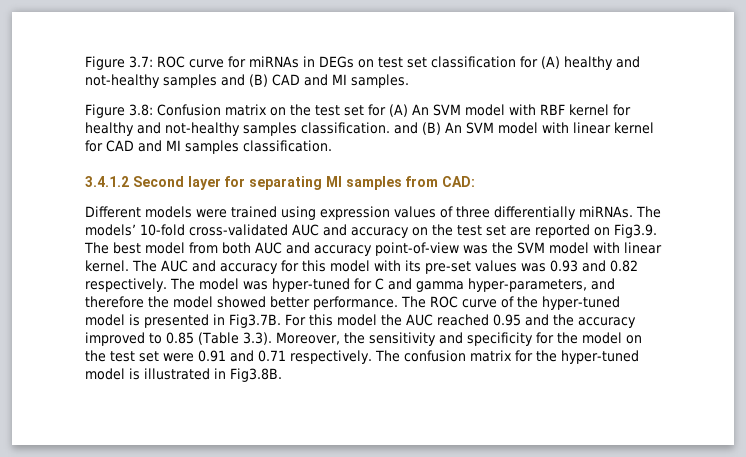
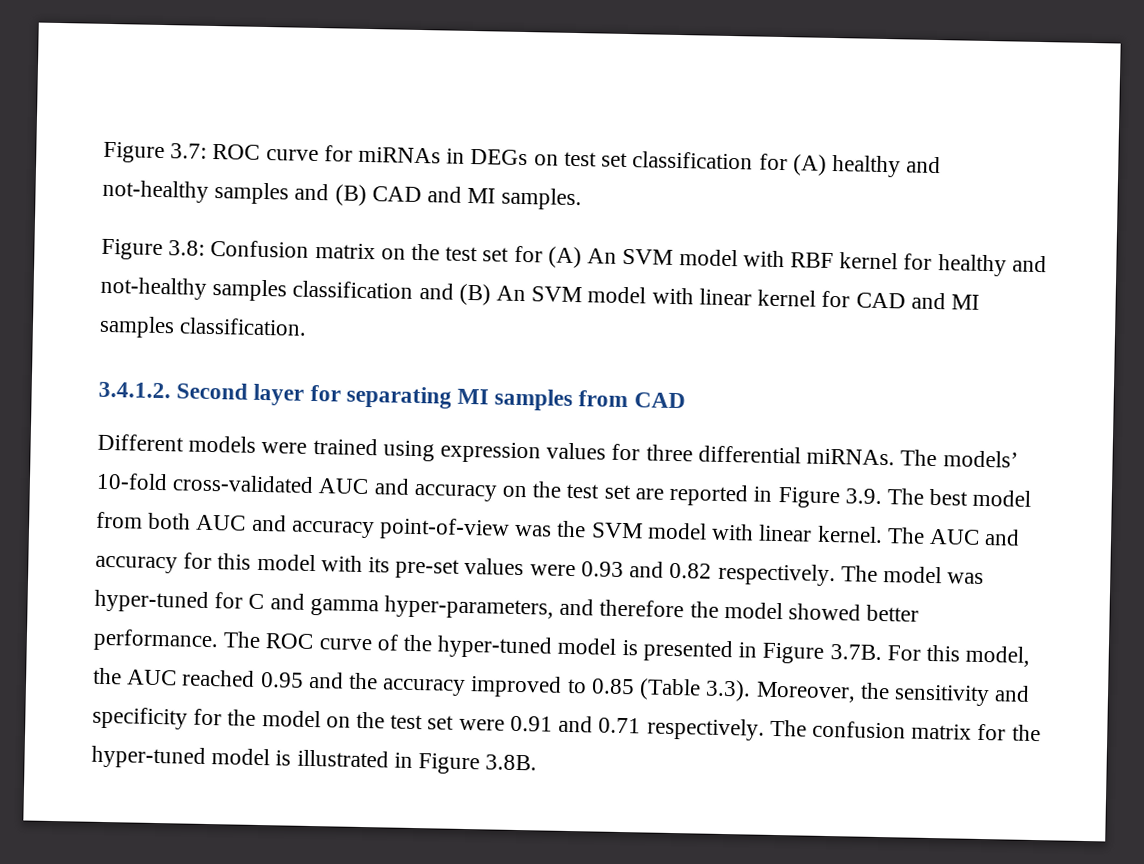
[301,122,390,134] classification. -> [292,280,414,299] classification
[85,176,129,187] 3.4.1.2 -> [98,381,171,399] 3.4.1.2.
[442,176,476,187] CAD: -> [633,392,686,409] CAD
[440,206,576,220] of three differentially -> [611,443,801,464] for three differential
[594,224,657,238] on Fig3.9. -> [753,486,882,509] in Figure 3.9.
[521,263,546,272] was -> [529,564,576,577] were
[229,314,281,328] Fig3.7B. -> [762,642,882,664] Figure 3.7B.
[336,314,377,326] model -> [965,645,1031,667] model,
[230,368,282,382] Fig3.8B. -> [418,753,538,775] Figure 3.8B.

